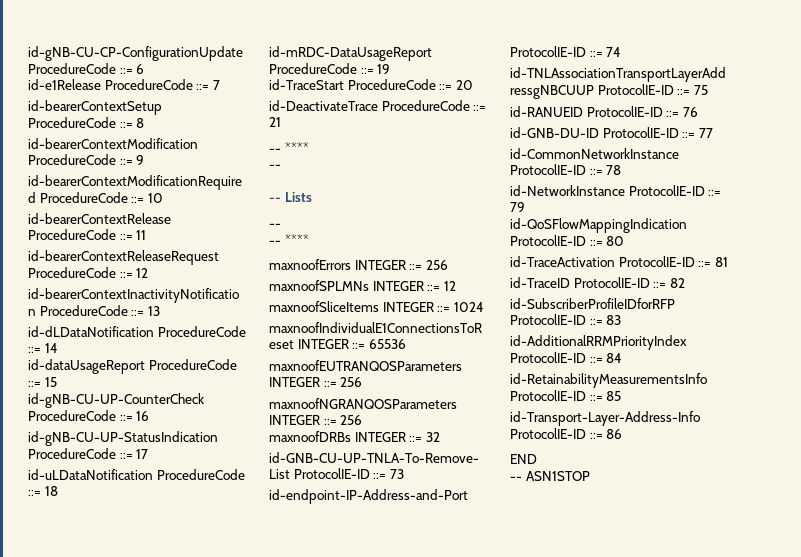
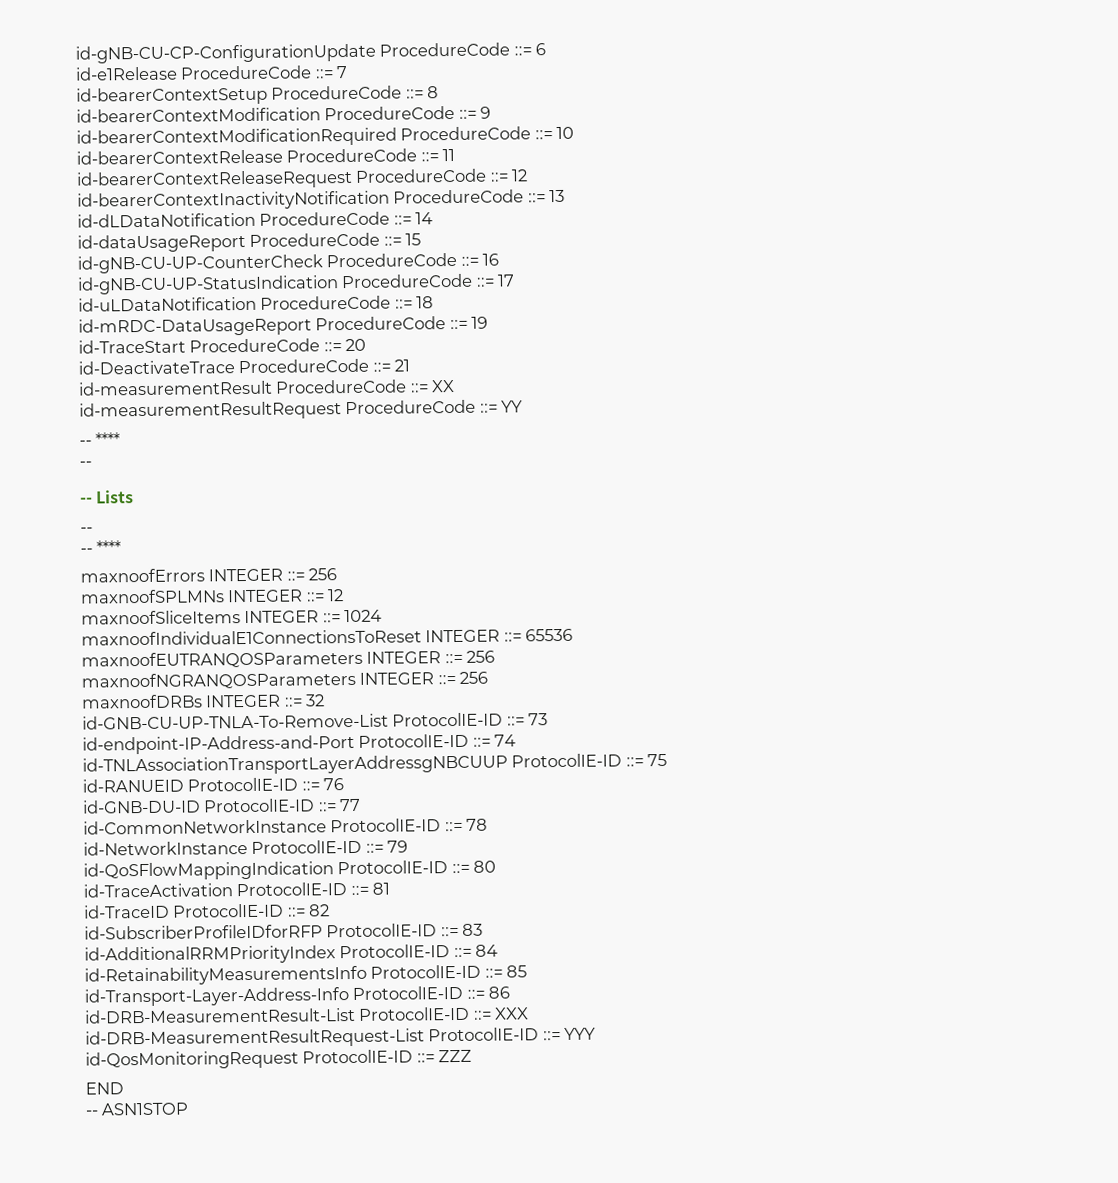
(281, 122) none -> [78,379,456,396] [79,399,524,421] // id-measurementResult ProcedureCode ::= XX // id-measurementResultRequest ProcedureCode ::= YY
(623, 434) none -> [85,1006,530,1024] [85,1027,597,1049] [85,1049,473,1070] // id-DRB-MeasurementResult-List ProtocolIE-ID ::= XXX // id-DRB-MeasurementResultRequest-List ProtocolIE-ID ::= YYY // id-QosMonitoringRequest ProtocolIE-ID ::= ZZZ

